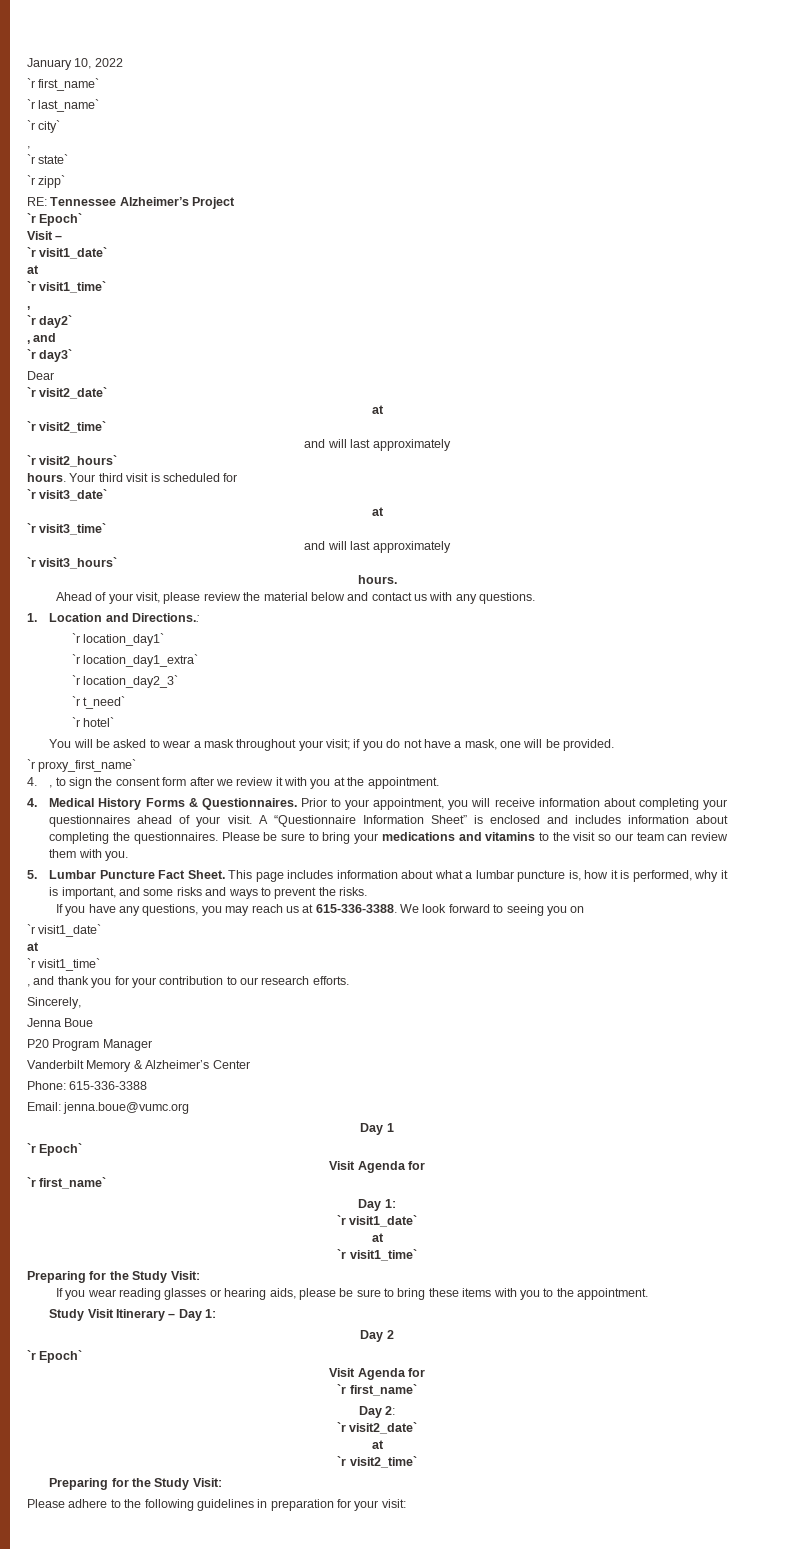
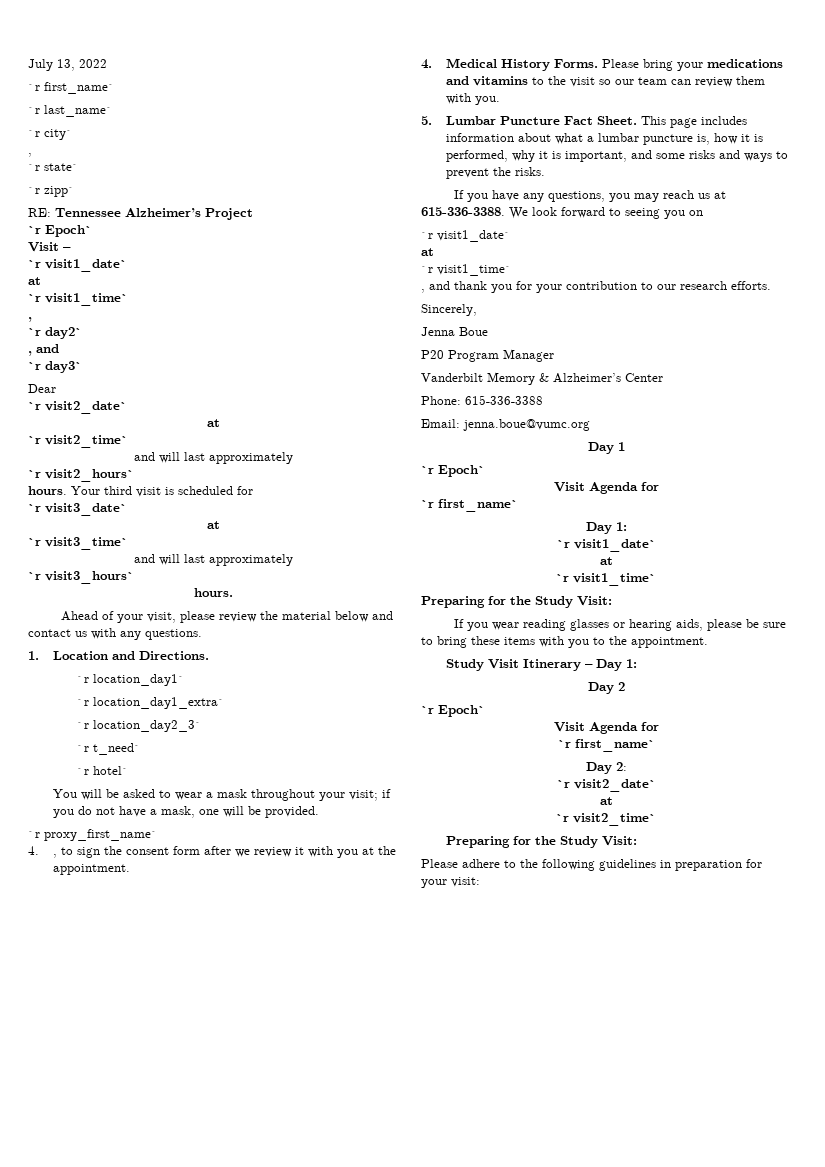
[27,58,92,70] January 10, -> [28,59,75,71] July 13,
[132,613,200,622] Directions.: -> [138,651,209,660] Directions.
[145,798,727,810] [49,815,728,827] [49,832,319,844] Forms & Questionnaires. Prior to your appointment, you will receive information about completing your questionnaires ahead of your visit. A “Questionnaire Information Sheet” is enclosed and includes information about completing the questionnaires. Please be sure to -> [553,59,639,68] Forms. Please

